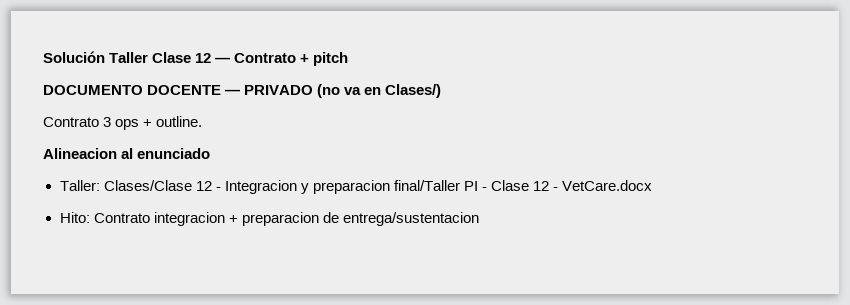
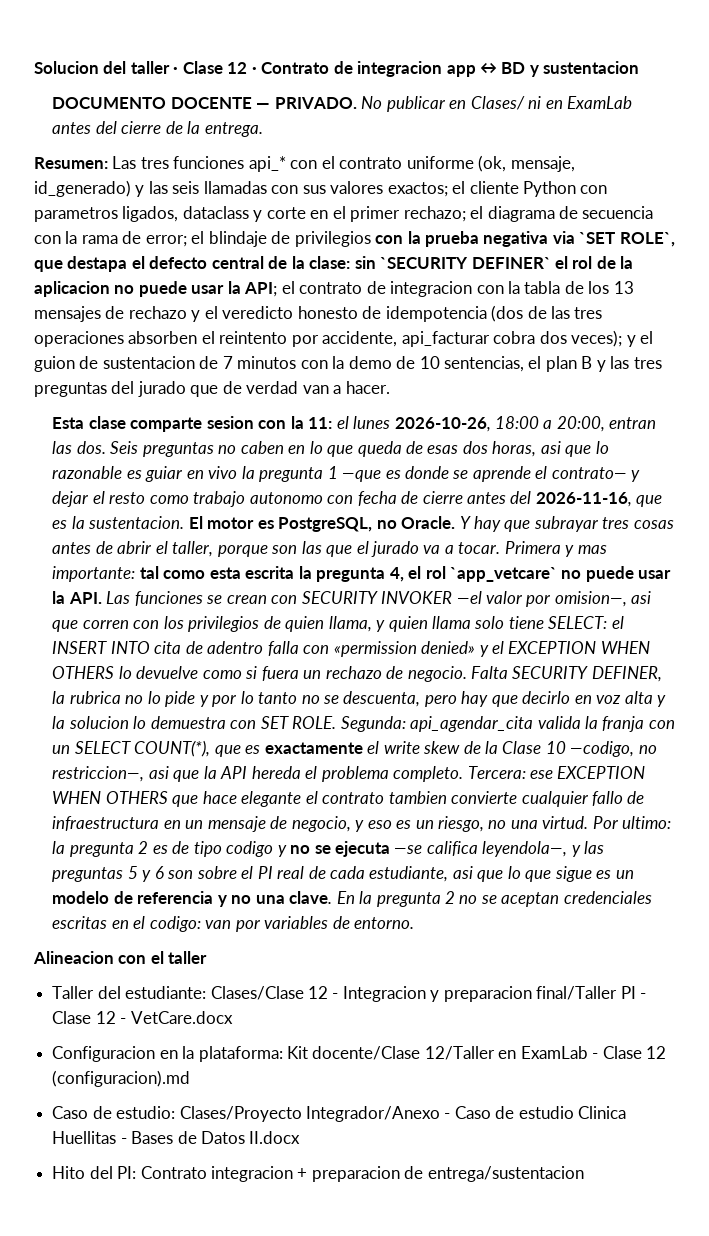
[43,51,349,66] [43,84,442,98] [43,116,203,130] [43,148,211,159] [59,180,100,191] Solución Taller Clase 12 — Contrato + pitch // DOCUMENTO DOCENTE — PRIVADO (no va en Clases/) // Contrato 3 ops + outline. // Alineacion al enunciado // Taller: -> [34,61,640,77] [52,96,632,112] [52,121,263,137] [34,155,575,172] [34,180,608,197] [34,206,654,222] [34,231,675,247] [34,256,634,272] [34,281,634,297] [34,305,603,322] [34,330,654,347] [34,356,662,372] [34,381,390,397] [52,416,657,432] [52,441,609,457] [52,466,641,482] [52,491,663,507] [52,516,674,532] [52,541,607,557] [52,566,672,582] [52,591,652,607] [52,616,624,632] [52,641,650,657] [52,666,662,682] [52,691,667,707] [52,716,675,732] [52,740,657,757] [52,766,646,782] [52,791,645,807] [52,816,672,832] [52,841,605,857] [52,866,634,882] [52,891,652,907] [52,916,415,932] [33,951,208,964] [52,986,207,999] Solucion del taller · Clase 12 · Contrato de integracion app ↔ BD y sustentacion // DOCUMENTO DOCENTE — PRIVADO. No publicar en Clases/ ni en ExamLab antes del cierre de la entrega. // Resumen: Las tres funciones api_* con el contrato uniforme (ok, mensaje, id_generado) y las seis llamadas con sus valores exactos; el cliente Python con parametros ligados, dataclass y corte en el primer rechazo; el diagrama de secuencia con la rama de error; el blindaje de privilegios con la prueba negativa via `SET ROLE`, que destapa el defecto central de la clase: sin `SECURITY DEFINER` el rol de la aplicacion no puede usar la API; el contrato de integracion con la tabla de los 13 mensajes de rechazo y el veredicto honesto de idempotencia (dos de las tres operaciones absorben el reintento por accidente, api_facturar cobra dos veces); y el guion de sustentacion de 7 minutos con la demo de 10 sentencias, el plan B y las tres preguntas del jurado que de verdad van a hacer. // Esta clase comparte sesion con la 11: el lunes 2026-10-26, 18:00 a 20:00, entran las dos. Seis preguntas no caben en lo que queda de esas dos horas, asi que lo razonable es guiar en vivo la pregunta 1 —que es donde se aprende el contrato— y dejar el resto como trabajo autonomo con fecha de cierre antes del 2026-11-16, que es la sustentacion. El motor es PostgreSQL, no Oracle. Y hay que subrayar tres cosas antes de abrir el taller, porque son las que el jurado va a tocar. Primera y mas importante: tal como esta escrita la pregunta 4, el rol `app_vetcare` no puede usar la API. Las funciones se crean con SECURITY INVOKER —el valor por omision—, asi que corren con los privilegios de quien llama, y quien llama solo tiene SELECT: el INSERT INTO cita de adentro falla con «permission denied» y el EXCEPTION WHEN OTHERS lo devuelve como si fuera un rechazo de negocio. Falta SECURITY DEFINER, la rubrica no lo pide y por lo tanto no se descuenta, pero hay que decirlo en voz alta y la solucion lo demuestra con SET ROLE. Segunda: api_agendar_cita valida la franja con un SELECT COUNT(*), que es exactamente el write skew de la Clase 10 —codigo, no restriccion—, asi que la API hereda el problema completo. Tercera: ese EXCEPTION WHEN OTHERS que hace elegante el contrato tambien convierte cualquier fallo de infraestructura en un mensaje de negocio, y eso es un riesgo, no una virtud. Por ultimo: la pregunta 2 es de tipo codigo y no se ejecuta —se califica leyendola—, y las preguntas 5 y 6 son sobre el PI real de cada estudiante, asi que lo que sigue es un modelo de referencia y no una clave. En la pregunta 2 no se aceptan credenciales escritas en el codigo: van por variables de entorno. // Alineacion con el taller // Taller del estudiante:
[59,212,90,223] Hito: -> [52,1046,667,1062] [52,1070,191,1087] [52,1106,627,1122] [52,1131,301,1144] [52,1166,137,1179] Configuracion en la plataforma: Kit docente/Clase 12/Taller en ExamLab - Clase 12 (configuracion).md // Caso de estudio: Clases/Proyecto Integrador/Anexo - Caso de estudio Clinica Huellitas - Bases de Datos II.docx // Hito del PI:

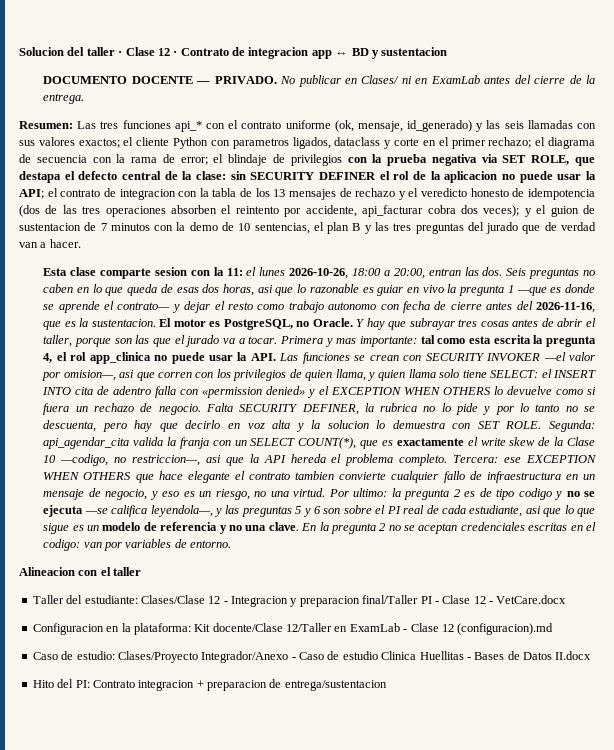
[579,232,675,247] `SET ROLE`, -> [502,155,570,165] SET ROLE,
[380,257,551,269] `SECURITY DEFINER` -> [250,172,376,180] SECURITY DEFINER
[449,567,557,582] `app_vetcare` -> [89,352,151,364] app_clinica

